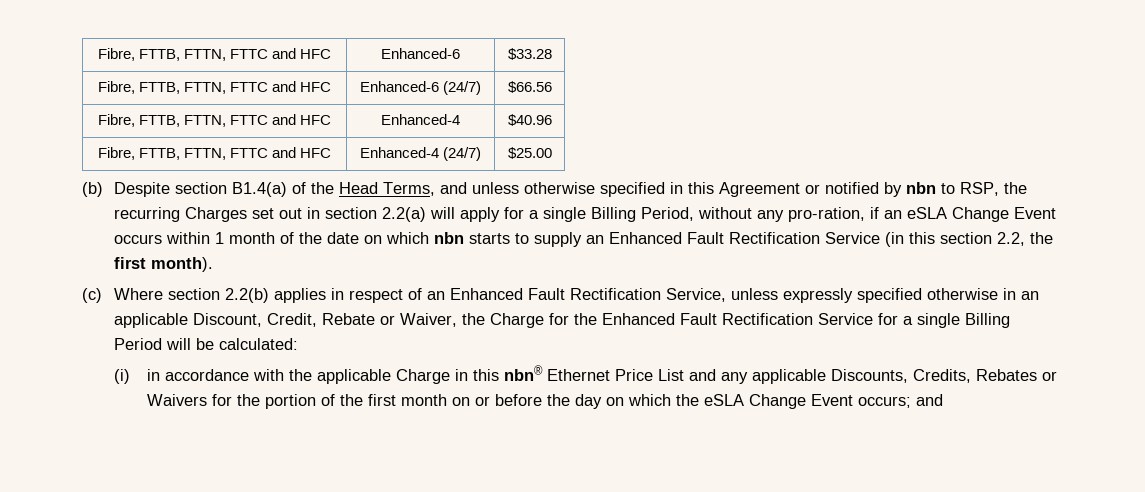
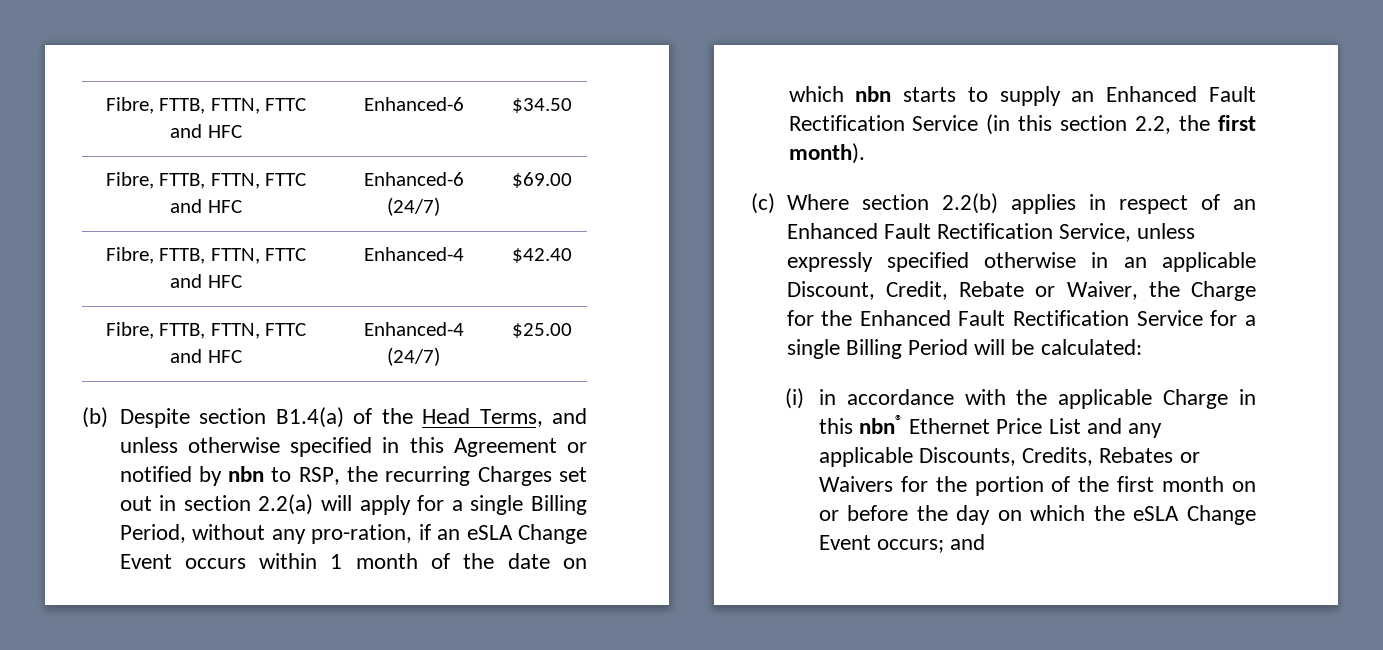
[507,48,552,60] $33.28 -> [512,98,572,113] $34.50
[507,81,552,93] $66.56 -> [512,172,572,188] $69.00
[507,114,552,126] $40.96 -> [512,248,572,263] $42.40

